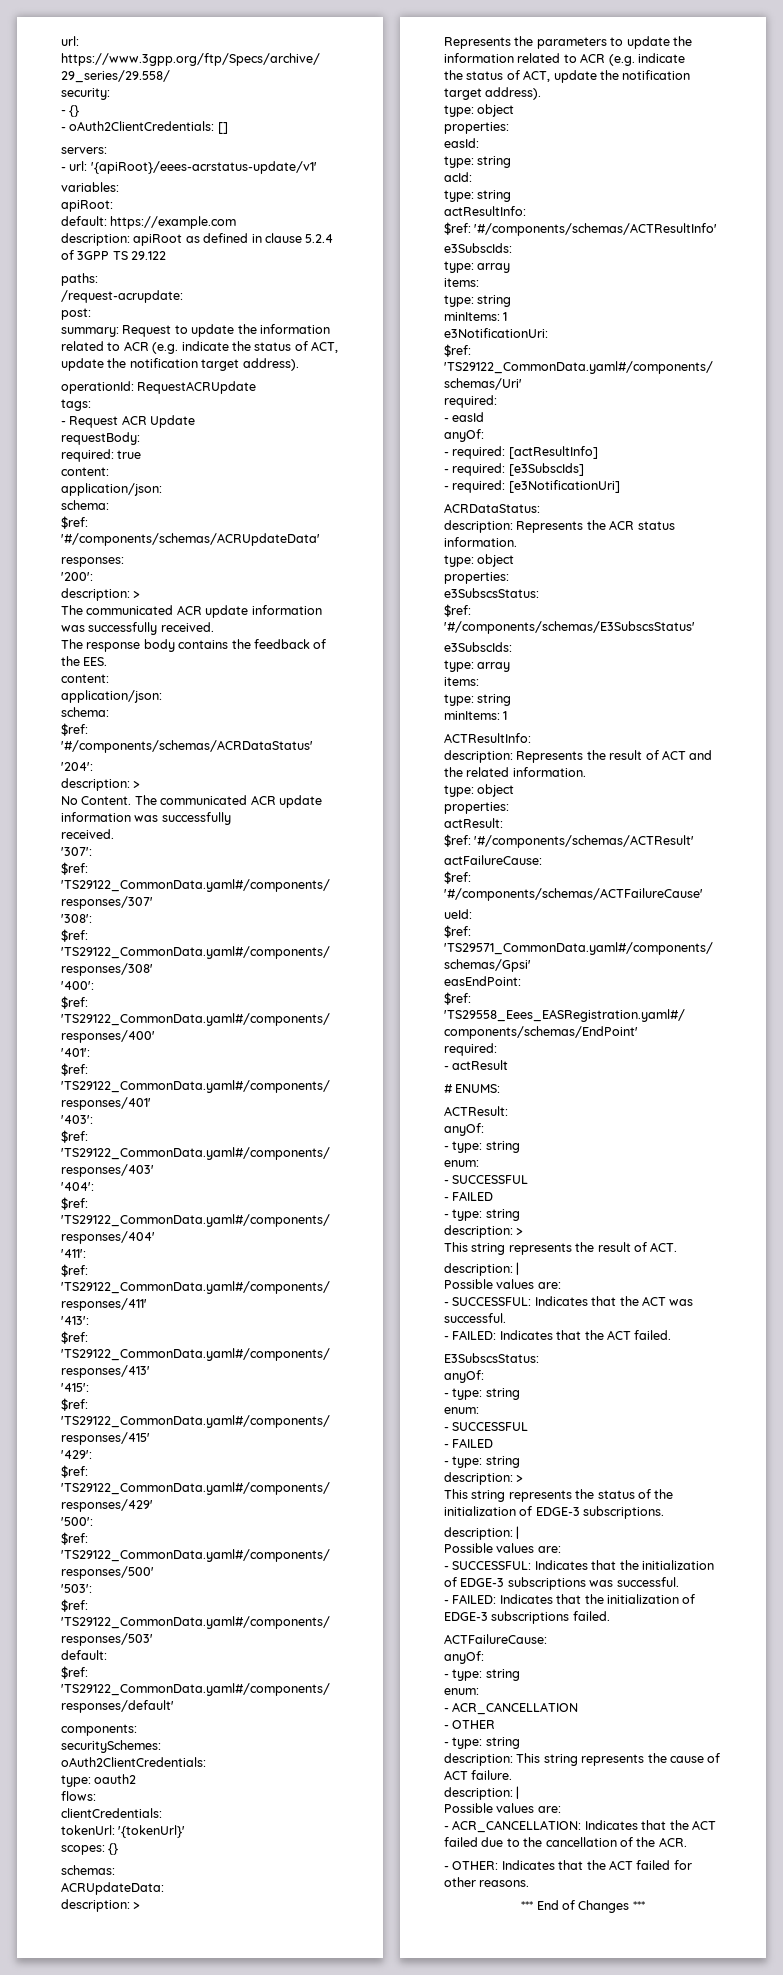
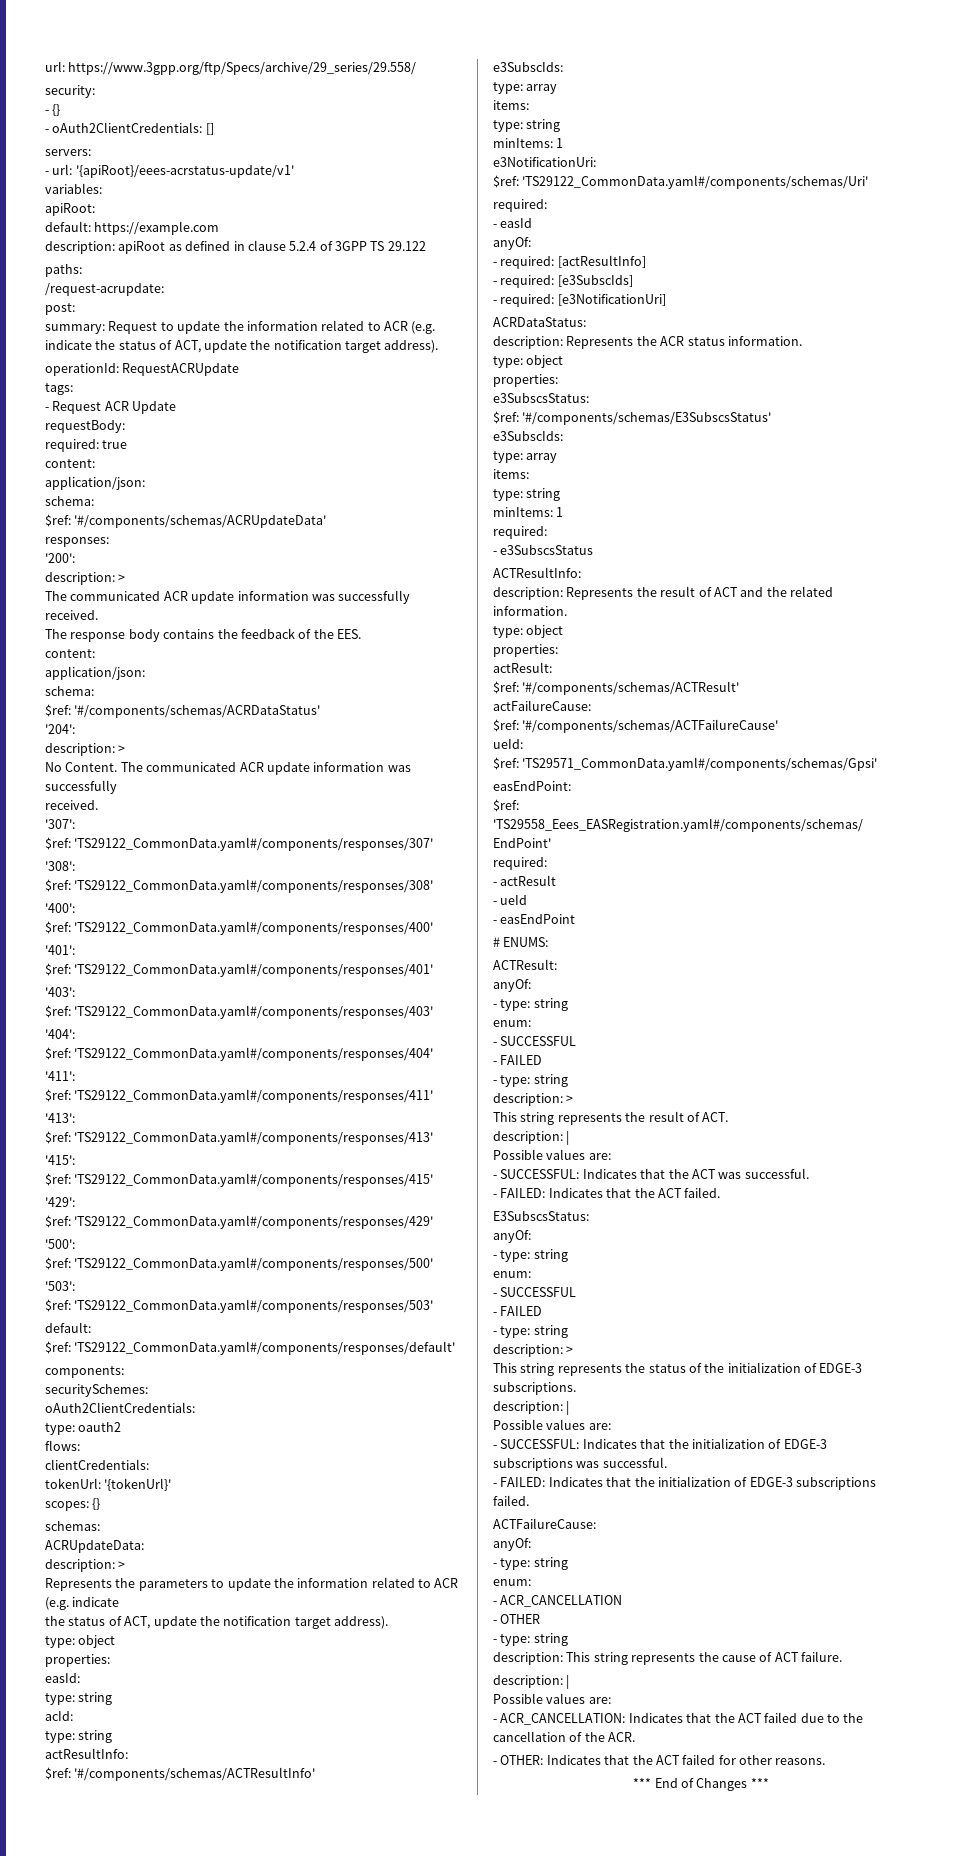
(508, 715) none -> [493,526,547,539] [493,545,594,555] // required: // - e3SubscsStatus
(509, 1065) none -> [493,895,528,905] [493,914,576,924] // - ueId // - easEndPoint

